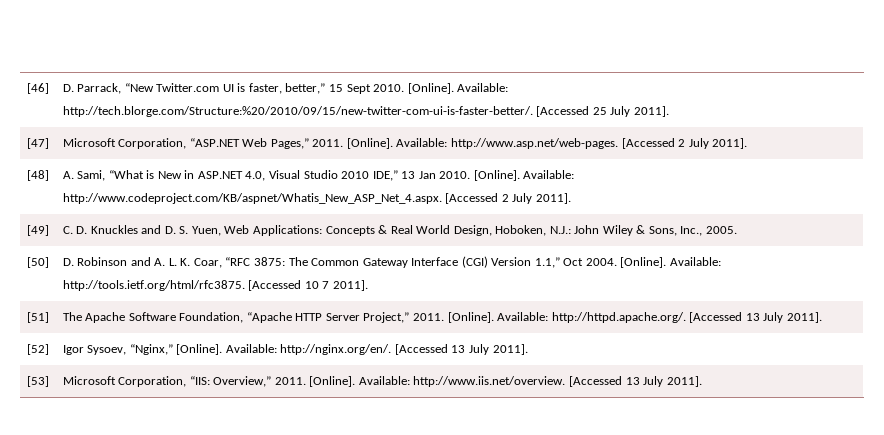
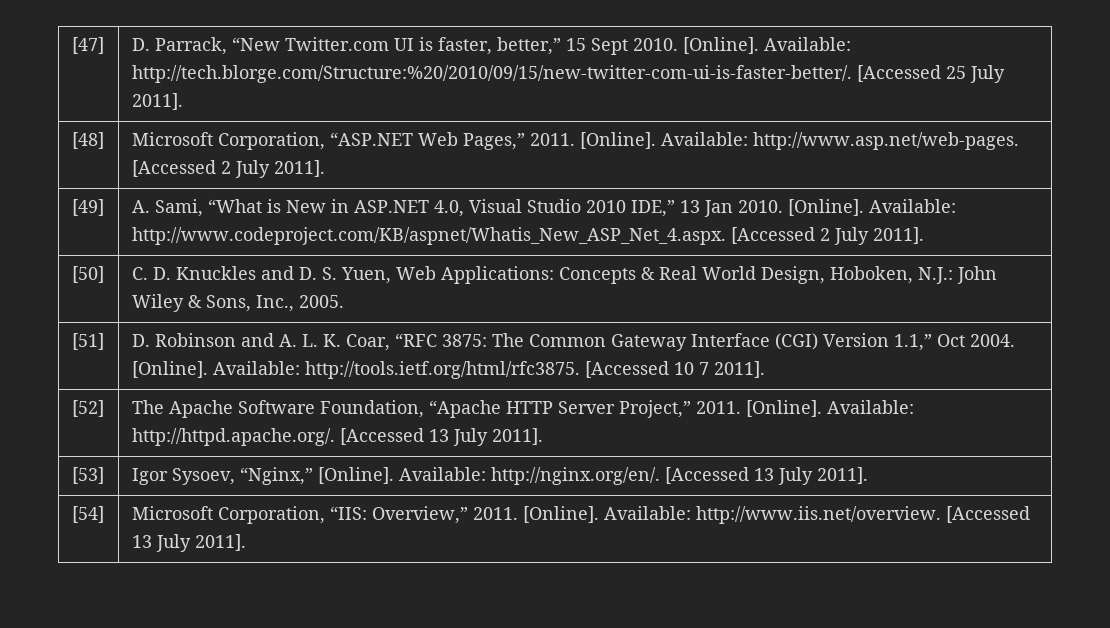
[26,83,49,94] [46] -> [71,37,104,54] [47]
[26,138,49,149] [47] -> [71,132,104,149] [48]
[26,170,49,181] [48] -> [71,199,104,216] [49]
[26,225,49,236] [49] -> [71,266,104,283] [50]
[26,257,49,268] [50] -> [71,333,104,350] [51]
[26,312,49,323] [51] -> [71,400,104,417] [52]
[26,344,49,355] [52] -> [71,467,104,484] [53]
[26,376,49,387] [53] -> [71,506,104,523] [54]

